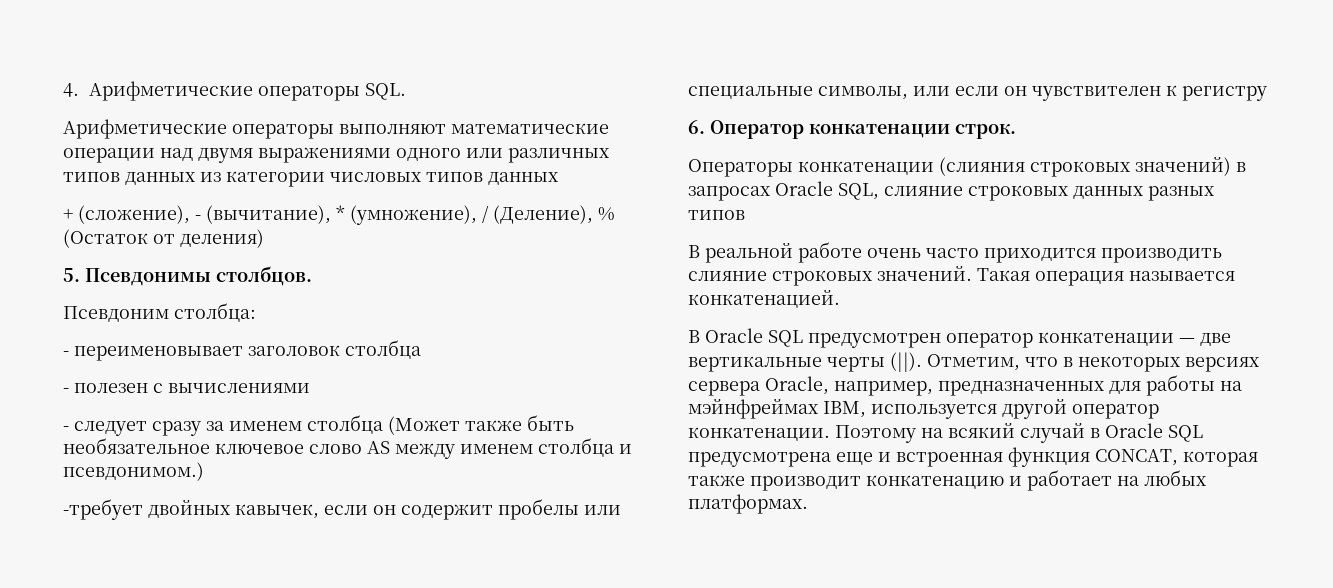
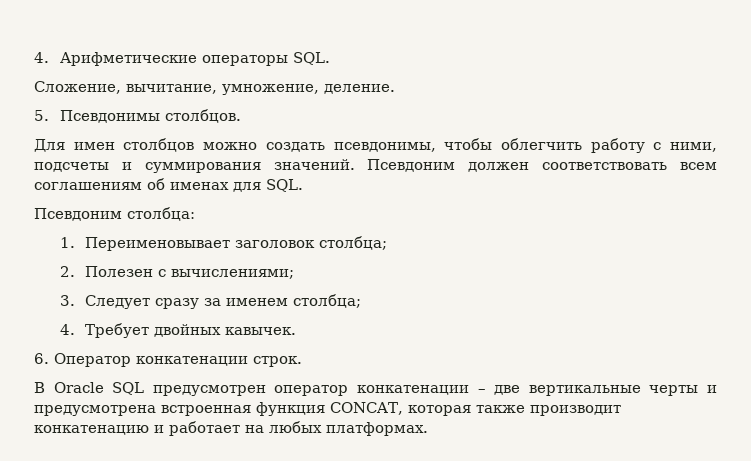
[63,119,609,139] [63,147,609,163] [63,171,558,187] [63,205,615,225] [63,229,264,248] [63,266,312,286] [63,303,256,322] [63,340,421,361] [63,383,310,393] [63,415,574,436] [63,438,632,459] [63,462,204,481] [63,499,621,520] [688,85,1267,101] [688,120,1016,139] [688,157,1246,177] [688,181,1214,201] [688,210,745,220] [688,242,1222,263] [688,266,1235,286] [688,290,840,308] Арифметические операторы выполняют математические операции над двумя выражениями одного или различных типов данных из категории числовых типов данных // + (сложение), - (вычитание), * (умножение), / (Деление), % (Остаток от деления) // 5. Псевдонимы столбцов. // Псевдоним столбца: // - переименовывает заголовок столбца // - полезен с вычислениями // - следует сразу за именем столбца (Может также быть необязательное ключевое слово AS между именем столбца и псевдонимом.) // -требует двойных кавычек, если он содержит пробелы или специальные символы, или если он чувствителен к регистру // 6. Оператор конкатенации строк. // Операторы конкатенации (слияния строковых значений) в запросах Oracle SQL, слияние строковых данных разных типов // В реальной работе очень часто приходится производить слияние строковых значений. Такая операция называется конкатенацией. -> [34,81,395,95] [34,109,241,123] [34,138,717,153] [34,159,717,173] [34,178,303,192] [34,207,195,221] [59,236,388,251] [59,266,295,279] [59,294,362,309] [59,323,297,338] [34,353,302,367] Сложение, вычитание, умножение, деление. // 5. Псевдонимы столбцов. // Для имен столбцов можно создать псевдонимы, чтобы облегчить работу с ними, подсчеты и суммирования значений. Псевдоним должен соответствовать всем соглашениям об именах для SQL. // Псевдоним столбца: // 1. Переименовывает заголовок столбца; // 2. Полезен с вычислениями; // 3. Следует сразу за именем столбца; // 4. Требует двойных кавычек. // 6. Оператор конкатенации строк.
[1179,338,1195,343] — -> [477,389,486,393] –
[890,352,1259,372] [688,375,1242,396] [688,399,1159,419] [688,423,1203,443] [688,452,891,467] (||). Отметим, что в некоторых версиях сервера Oracle, например, предназначенных для работы на мэйнфреймах IBM, используется другой оператор конкатенации. Поэтому на всякий случай в Oracle SQL предусмотрена еще и -> [707,385,718,393] [34,405,156,416] и предусмотрена

